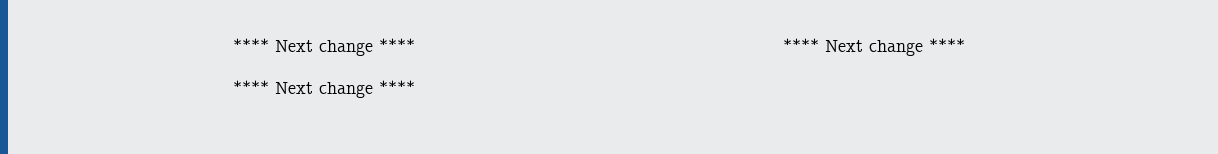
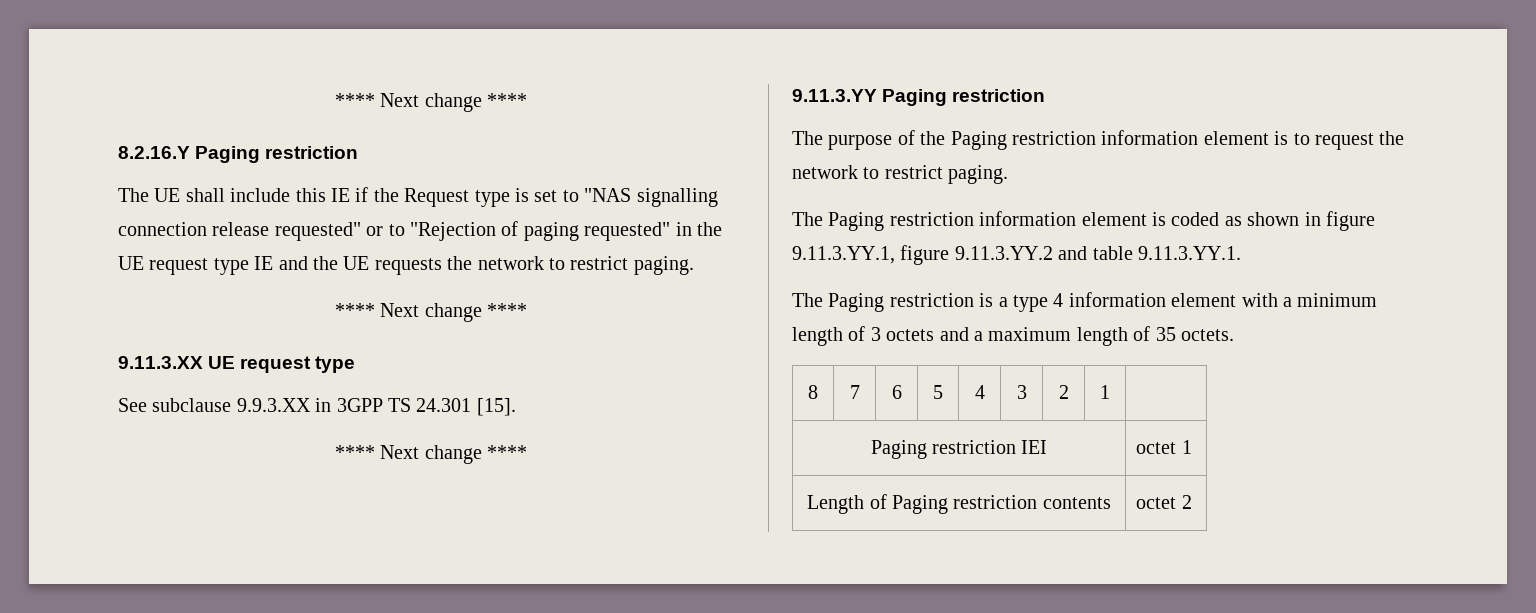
[232,38,415,56] [232,80,415,98] [782,38,965,56] **** Next change **** // **** Next change **** // **** Next change **** -> [334,93,528,112] [118,146,359,163] [118,187,718,207] [118,221,722,241] [118,256,694,275] [334,303,528,322] [118,356,356,373] [118,398,516,416] [334,445,528,464] [792,89,1046,106] [792,130,1405,150] [792,165,1009,184] [792,211,1375,231] [792,245,1241,265] [792,292,1378,312] [792,326,1234,346] [808,385,818,399] [849,385,860,399] [891,385,902,399] [933,385,943,399] [974,385,985,399] [1016,385,1027,399] [1058,385,1069,399] [1100,385,1110,399] [870,440,1048,459] [1136,440,1192,454] [807,494,1111,514] [1136,495,1192,509] **** Next change **** // 8.2.16.Y Paging restriction // The UE shall include this IE if the Request type is set to "NAS signalling connection release requested" or to "Rejection of paging requested" in the UE request type IE and the UE requests the network to restrict paging. // **** Next change **** // 9.11.3.XX UE request type // See subclause 9.9.3.XX in 3GPP TS 24.301 [15]. // **** Next change **** // 9.11.3.YY Paging restriction // The purpose of the Paging restriction information element is to request the network to restrict paging. // The Paging restriction information element is coded as shown in figure 9.11.3.YY.1, figure 9.11.3.YY.2 and table 9.11.3.YY.1. // The Paging restriction is a type 4 information element with a minimum length of 3 octets and a maximum length of 35 octets. // 8 | 7 | 6 | 5 | 4 | 3 | 2 | 1 | // Paging restriction IEI | octet 1 // Length of Paging restriction contents | octet 2

